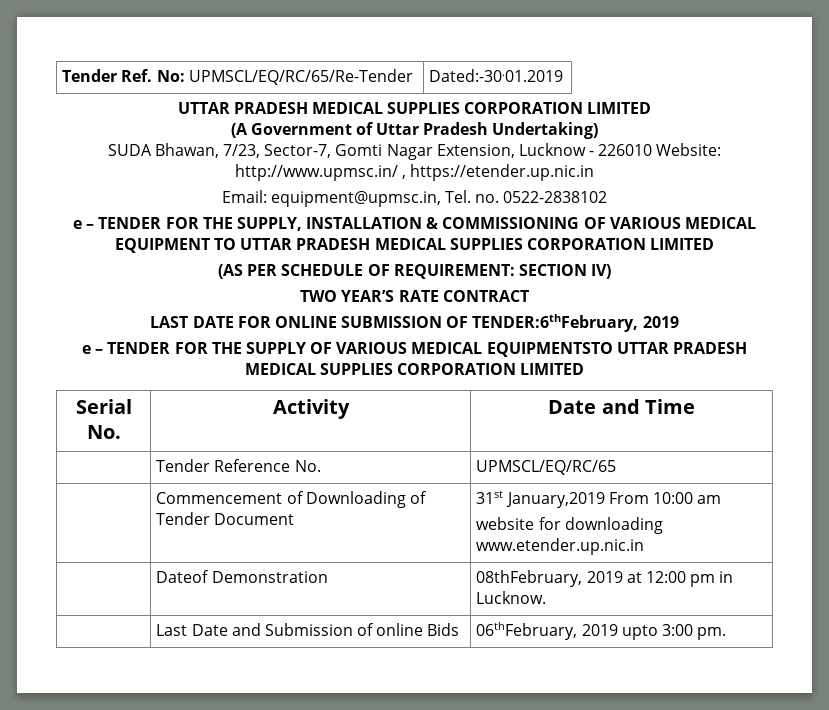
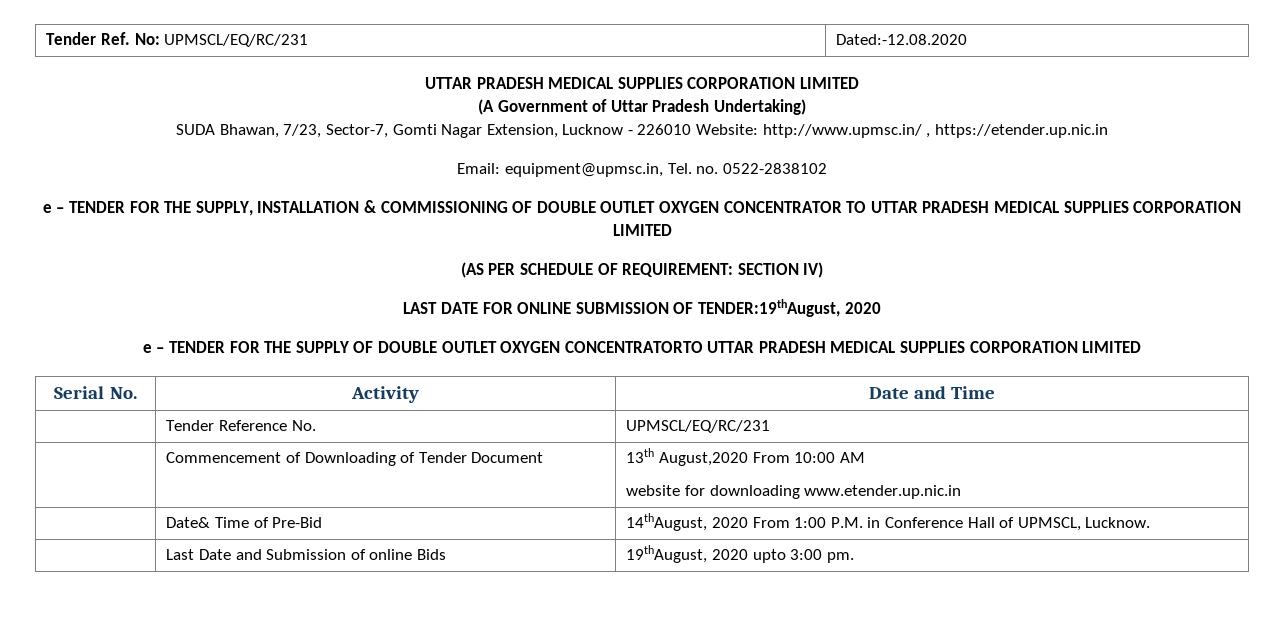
[188,69,413,85] [429,69,564,82] UPMSCL/EQ/RC/65/Re-Tender | Dated:-30.01.2019 -> [164,34,309,47] [836,34,968,45] UPMSCL/EQ/RC/231 | Dated:-12.08.2020
[609,217,756,229] [114,238,210,253] VARIOUS MEDICAL EQUIPMENT -> [536,201,842,213] DOUBLE OUTLET OXYGEN CONCENTRATOR
[300,290,529,302] // TWO YEAR’S RATE CONTRACT -> (824, 270) none
[472,314,679,332] TENDER:6thFebruary, 2019 -> [697,299,881,317] TENDER:19thAugust, 2020
[336,342,613,357] VARIOUS MEDICAL EQUIPMENTSTO -> [377,341,703,353] DOUBLE OUTLET OXYGEN CONCENTRATORTO
[476,460,617,475] UPMSCL/EQ/RC/65 -> [626,420,771,433] UPMSCL/EQ/RC/231
[476,491,605,508] 31st January,2019 -> [626,448,749,466] 13th August,2020
[697,495,722,504] am -> [839,452,865,463] AM
[156,570,328,583] [476,570,734,587] Dateof Demonstration | 08thFebruary, 2019 at 12:00 pm in -> [166,517,323,528] [626,513,1081,531] Date& Time of Pre-Bid | 14thAugust, 2020 From 1:00 P.M. in Conference Hall of UPMSCL,
[476,622,618,640] 06thFebruary, 2019 -> [626,545,749,563] 19thAugust, 2020

